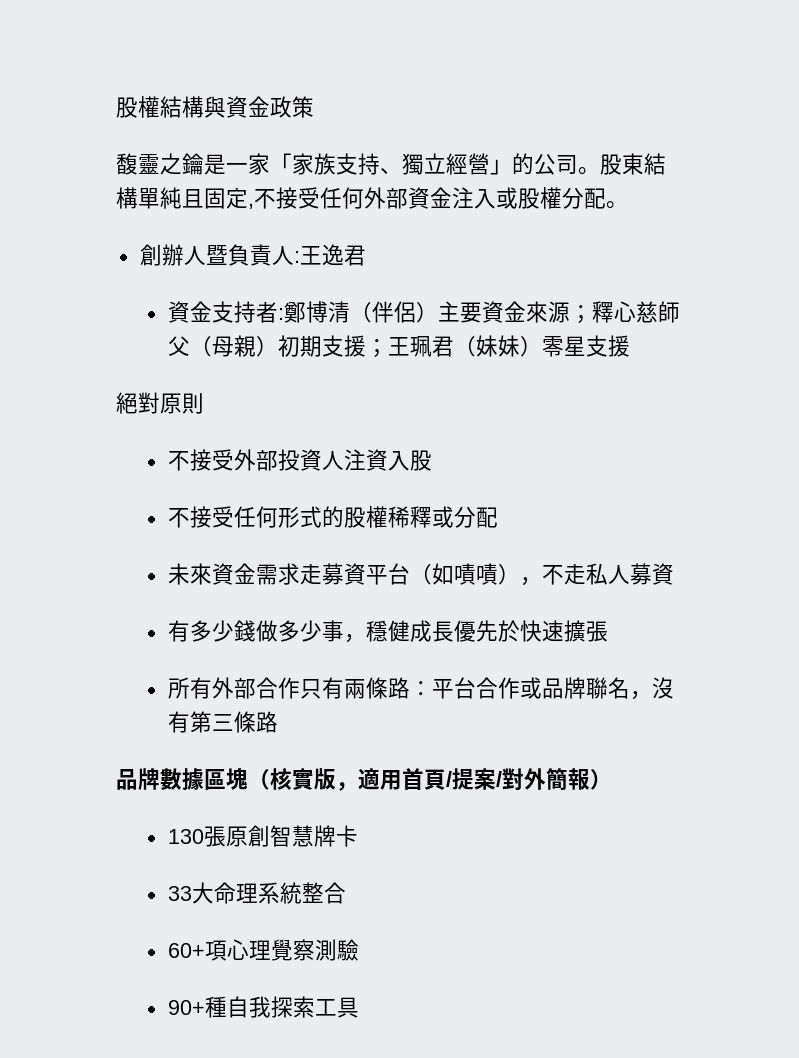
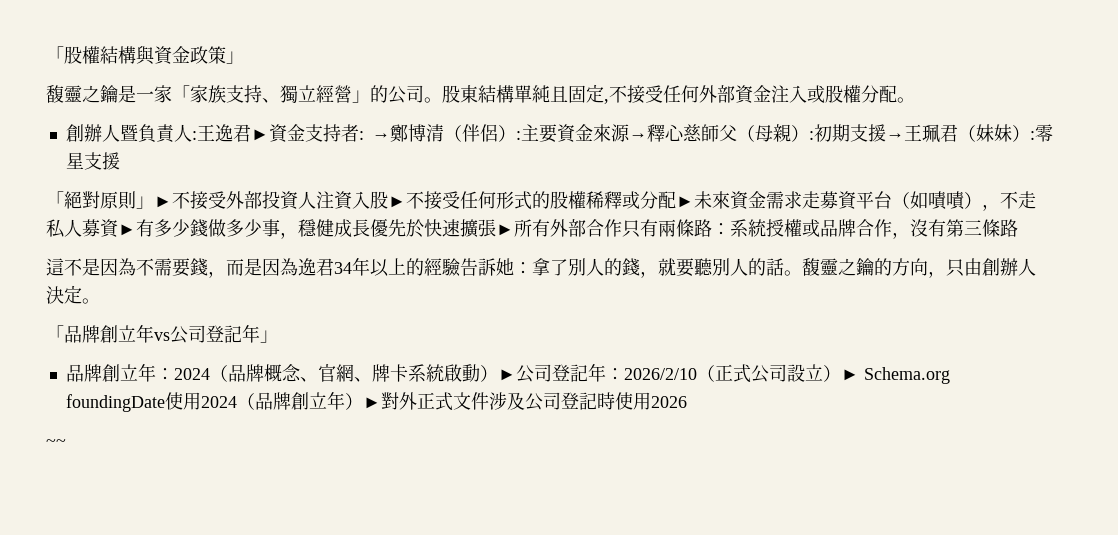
(116, 107) none -> [46,46,64,62] 「
(314, 107) none -> [226,51,244,64] 」
(366, 255) // -> [250,129,269,141] ►
(284, 314) none -> [372,133,391,140] →
(438, 312) none -> [516,131,521,140] :
[569,305,592,324] ； -> [629,133,647,140] →
(278, 346) none -> [809,131,814,140] :
[365,339,388,358] ； -> [886,133,904,140] →
(542, 346) none -> [1030,131,1035,140] :
(630, 346) none -> [46,191,64,207] 「
(204, 403) // -> [136,196,172,209] 」►
(432, 460) // -> [388,196,406,208] ►
(498, 517) // -> [676,196,694,208] ►
(674, 574) // -> [118,224,136,236] ►
(608, 631) // -> [496,224,514,236] ►
[431,677,630,699] 平台合作或品牌聯名 -> [730,219,892,237] 系統授權或品牌合作
[116,768,612,791] [167,825,358,847] [167,882,346,904] [167,939,359,961] [167,996,359,1018] 品牌數據區塊（核實版，適用首頁/提案/對外簡報） // 130張原創智慧牌卡 // 33大命理系統整合 // 60+項心理覺察測驗 // 90+種自我探索工具 -> [46,257,1036,278] [46,285,100,304] [46,324,278,344] [65,363,950,384] [65,391,687,412] [46,439,66,447] 這不是因為不需要錢，而是因為逸君34年以上的經驗告訴她：拿了別人的錢，就要聽別人的話。馥靈之鑰的方向，只由創辦人決定。 // 「品牌創立年vs公司登記年」 // 品牌創立年：2024（品牌概念、官網、牌卡系統啟動）►公司登記年：2026/2/10（正式公司設立）► Schema.org foundingDate使用2024（品牌創立年）►對外正式文件涉及公司登記時使用2026 // ~~

